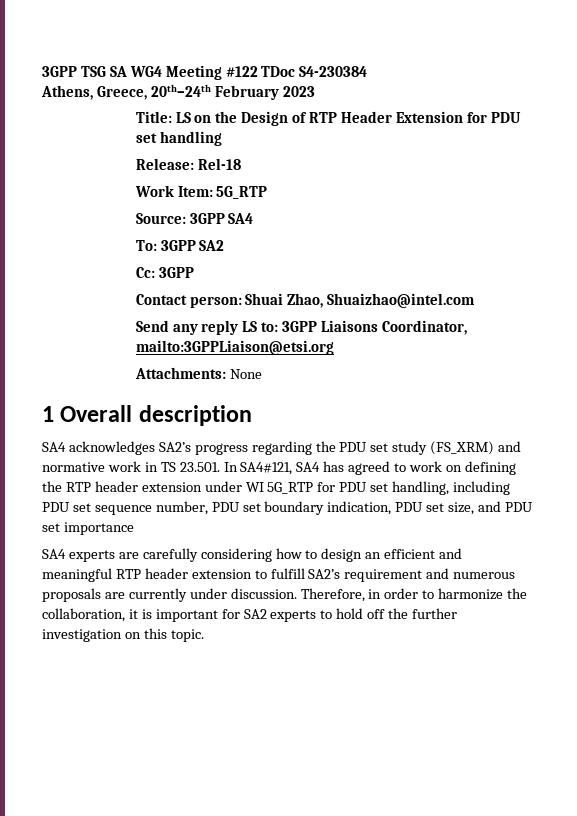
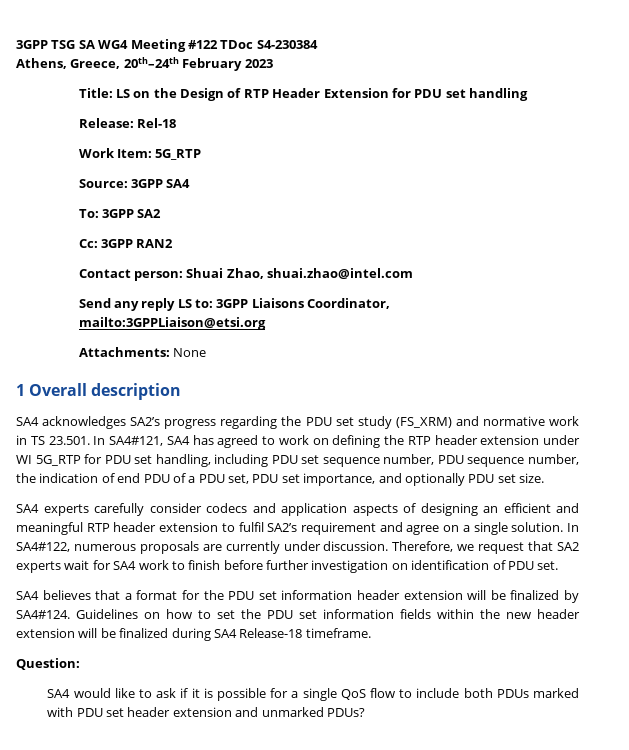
(194, 272) none -> [136,239,174,248] RAN2
[327,293,476,308] Shuaizhao@intel.com -> [267,268,414,279] shuai.zhao@intel.com
[242,501,533,515] [42,522,134,535] set boundary indication, PDU set size, and PDU set importance -> [467,454,579,467] [16,473,544,486] sequence number, the indication of end PDU of a PDU set, PDU set importance, and optionally PDU set size.
[118,548,363,562] are carefully considering how to design -> [94,503,478,516] carefully consider codecs and application aspects of designing
[270,568,305,579] fulfill -> [238,522,264,532] fulfil
(450, 573) none -> [406,522,580,535] [16,542,70,552] agree on a single solution. In SA4#122,
[368,588,528,600] [42,608,458,622] [42,628,204,642] in order to harmonize the collaboration, it is important for SA2 experts to hold off the further investigation on this topic. -> [457,541,580,554] [16,560,559,573] [16,590,580,603] [16,609,580,619] [16,628,371,641] [16,658,80,670] [47,688,579,701] [47,707,365,717] we request that SA2 experts wait for SA4 work to finish before further investigation on identification of PDU set. // SA4 believes that a format for the PDU set information header extension will be finalized by SA4#124. Guidelines on how to set the PDU set information fields within the new header extension will be finalized during SA4 Release-18 timeframe. // Question: // SA4 would like to ask if it is possible for a single QoS flow to include both PDUs marked with PDU set header extension and unmarked PDUs?

